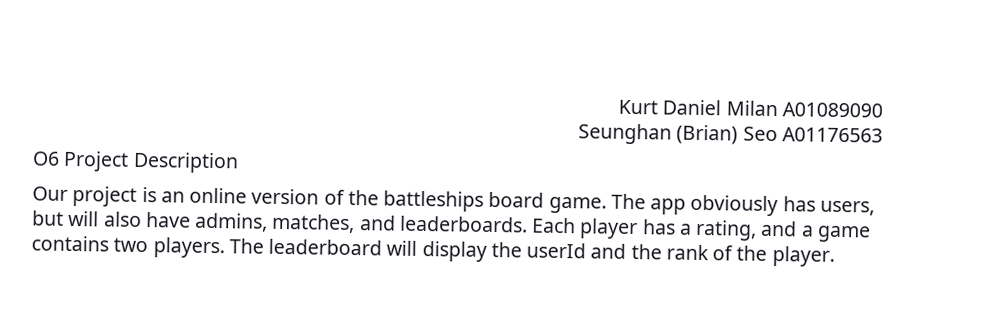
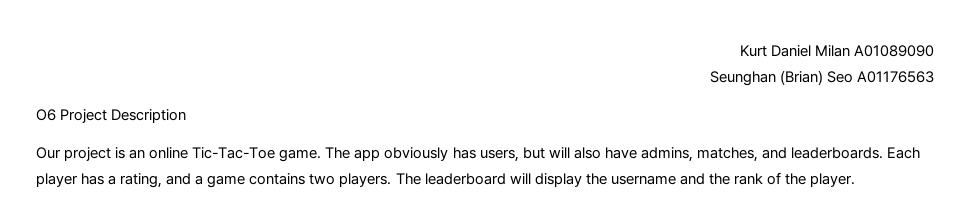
[251,188,545,212] version of the battleships board -> [192,147,276,159] Tic-Tac-Toe
[526,242,587,259] userId -> [610,175,676,185] username

